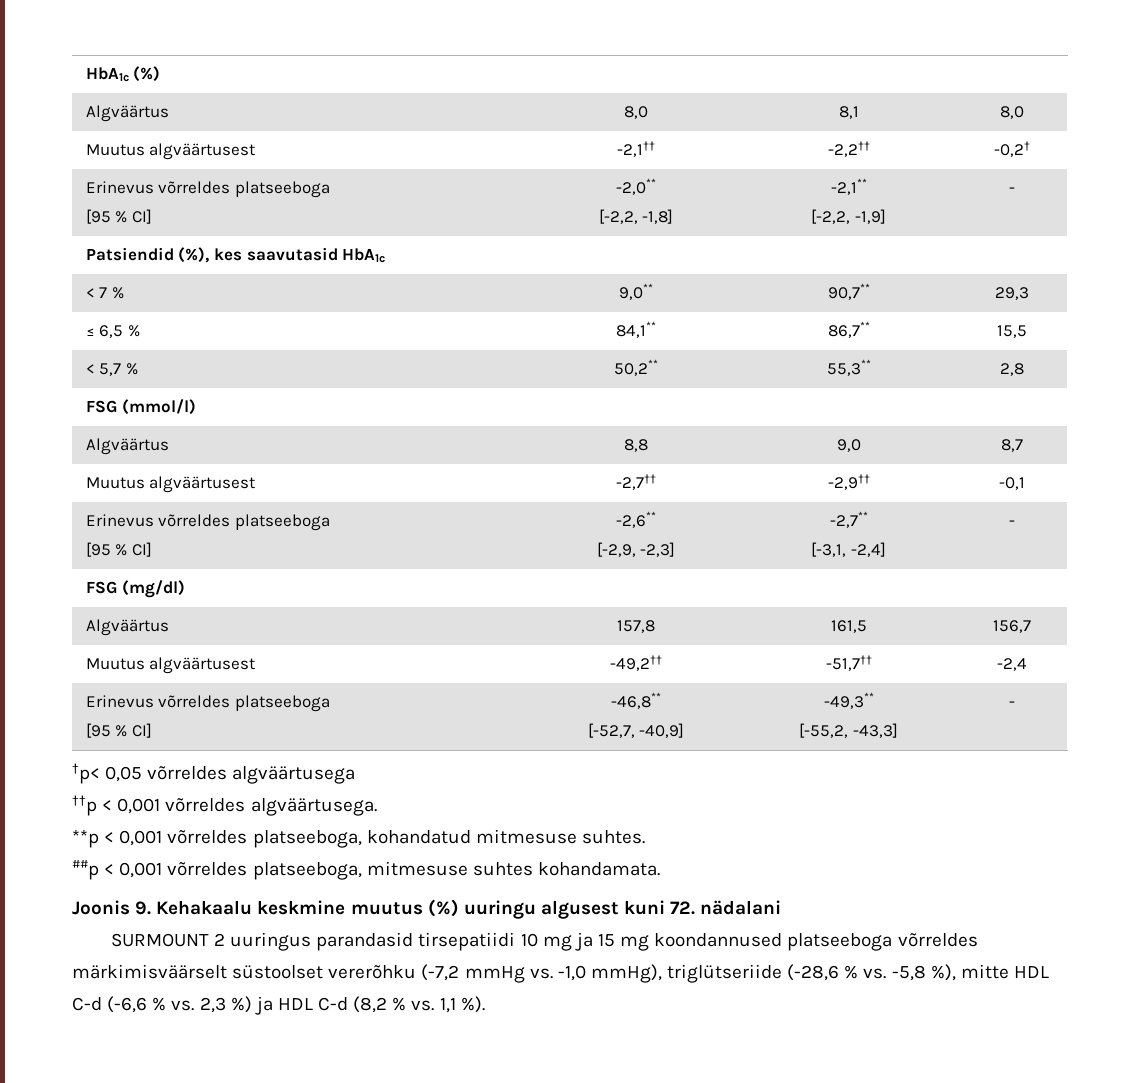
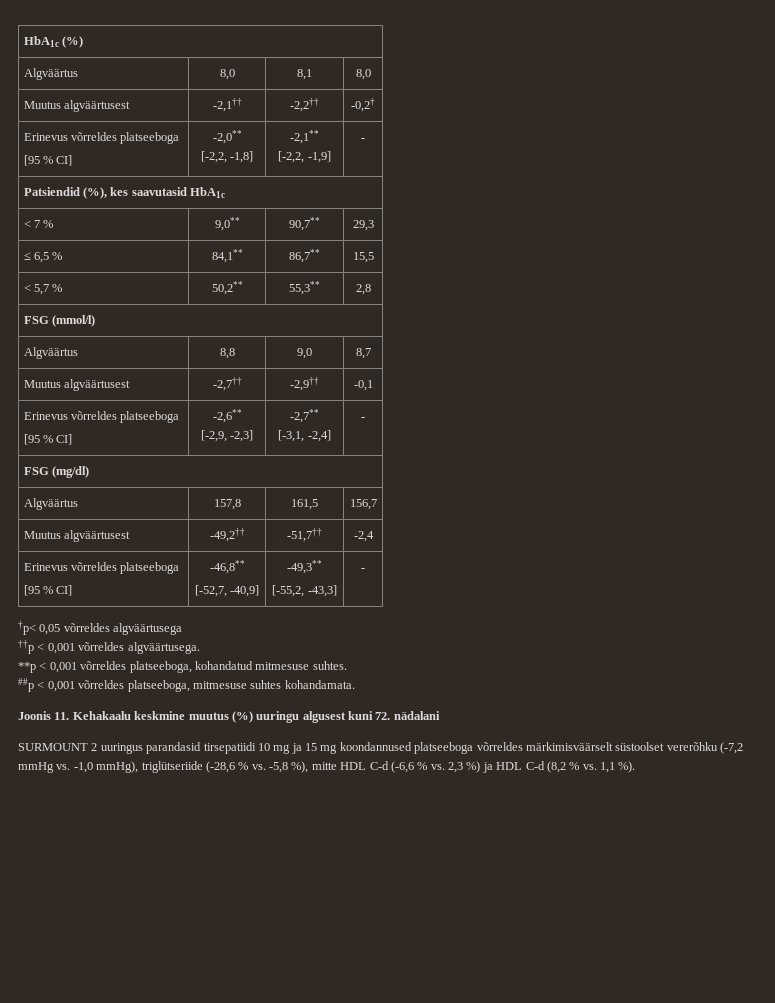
[135,901,152,915] 9. -> [54,712,70,720] 11.

